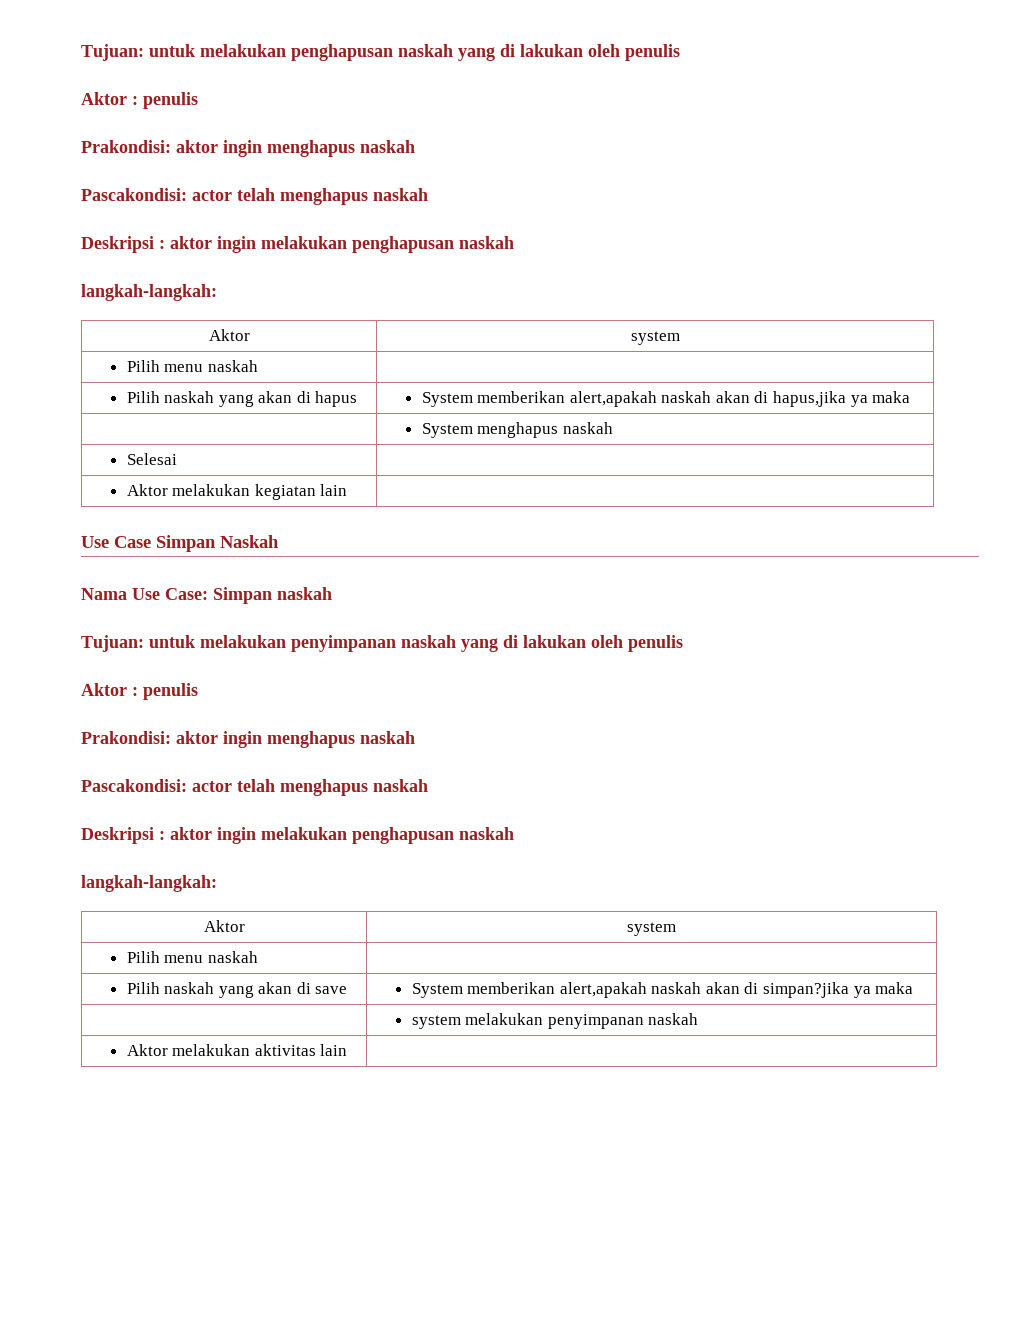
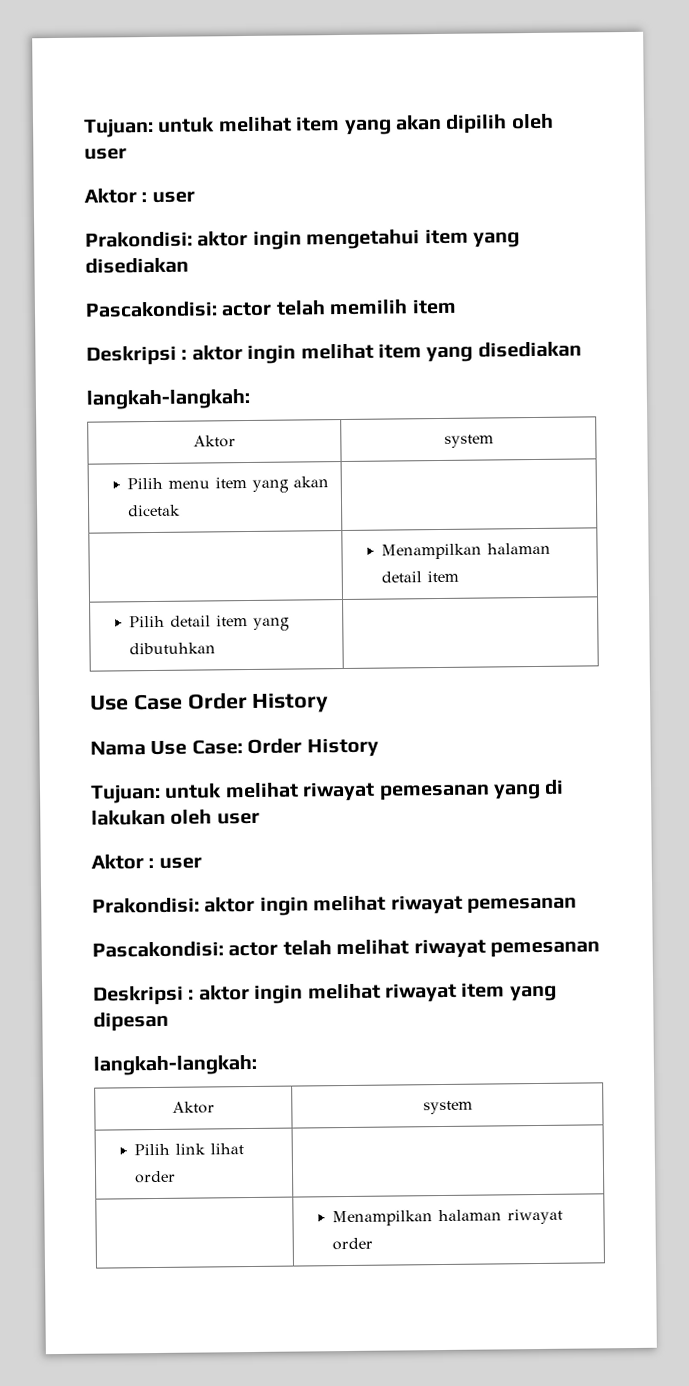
[81,44,680,61] [81,92,198,109] [81,140,415,157] [81,188,428,205] [81,236,514,253] [81,284,217,301] [208,329,250,341] [630,331,680,345] [126,360,258,372] [126,391,358,407] [421,391,911,407] [421,422,613,438] [126,453,177,465] [126,484,348,500] Tujuan: untuk melakukan penghapusan naskah yang di lakukan oleh penulis // Aktor : penulis // Prakondisi: aktor ingin menghapus naskah // Pascakondisi: actor telah menghapus naskah // Deskripsi : aktor ingin melakukan penghapusan naskah // langkah-langkah: // Aktor | system // Pilih menu naskah | // Pilih naskah yang akan di hapus | System memberikan alert,apakah naskah akan di hapus,jika ya maka // | System menghapus naskah // Selesai | // Aktor melakukan kegiatan lain -> [83,113,554,138] [84,148,127,160] [84,188,195,204] [85,228,520,250] [85,257,189,274] [85,298,457,318] [86,341,582,366] [86,388,251,410] [193,435,236,448] [443,434,494,448] [127,476,330,493] [128,504,182,517] [381,542,552,560] [381,570,460,583] [129,615,291,631] [129,642,217,655] Tujuan: untuk melihat item yang akan dipilih oleh user // Aktor : user // Prakondisi: aktor ingin mengetahui item yang disediakan // Pascakondisi: actor telah memilih item // Deskripsi : aktor ingin melihat item yang disediakan // langkah-langkah: // Aktor | system // Pilih menu item yang akan dicetak | // | Menampilkan halaman detail item // Pilih detail item yang dibutuhkan
[156,535,279,552] Simpan Naskah -> [186,692,330,713] Order History
[213,587,332,604] [81,635,683,652] [81,683,198,700] [81,731,415,748] [81,779,428,796] [81,827,514,844] [81,875,217,892] [203,920,245,932] [627,922,676,936] [126,951,258,963] [126,982,348,998] [411,982,914,998] [411,1013,699,1029] [126,1044,348,1056] Simpan naskah // Tujuan: untuk melakukan penyimpanan naskah yang di lakukan oleh penulis // Aktor : penulis // Prakondisi: aktor ingin menghapus naskah // Pascakondisi: actor telah menghapus naskah // Deskripsi : aktor ingin melakukan penghapusan naskah // langkah-langkah: // Aktor | system // Pilih menu naskah | // Pilih naskah yang akan di save | System memberikan alert,apakah naskah akan di simpan?jika ya maka // | system melakukan penyimpanan naskah // Aktor melakukan aktivitas lain | -> [247,737,379,758] [90,779,565,804] [91,809,260,826] [91,854,202,870] [92,894,577,916] [92,938,600,959] [93,982,557,1006] [93,1011,169,1032] [93,1054,257,1076] [172,1101,215,1114] [422,1100,473,1115] [134,1143,245,1156] [134,1170,177,1184] [332,1208,564,1227] [332,1237,374,1251] Order History // Tujuan: untuk melihat riwayat pemesanan yang di lakukan oleh user // Aktor : user // Prakondisi: aktor ingin melihat riwayat pemesanan // Pascakondisi: actor telah melihat riwayat pemesanan // Deskripsi : aktor ingin melihat riwayat item yang dipesan // langkah-langkah: // Aktor | system // Pilih link lihat order | // | Menampilkan halaman riwayat order

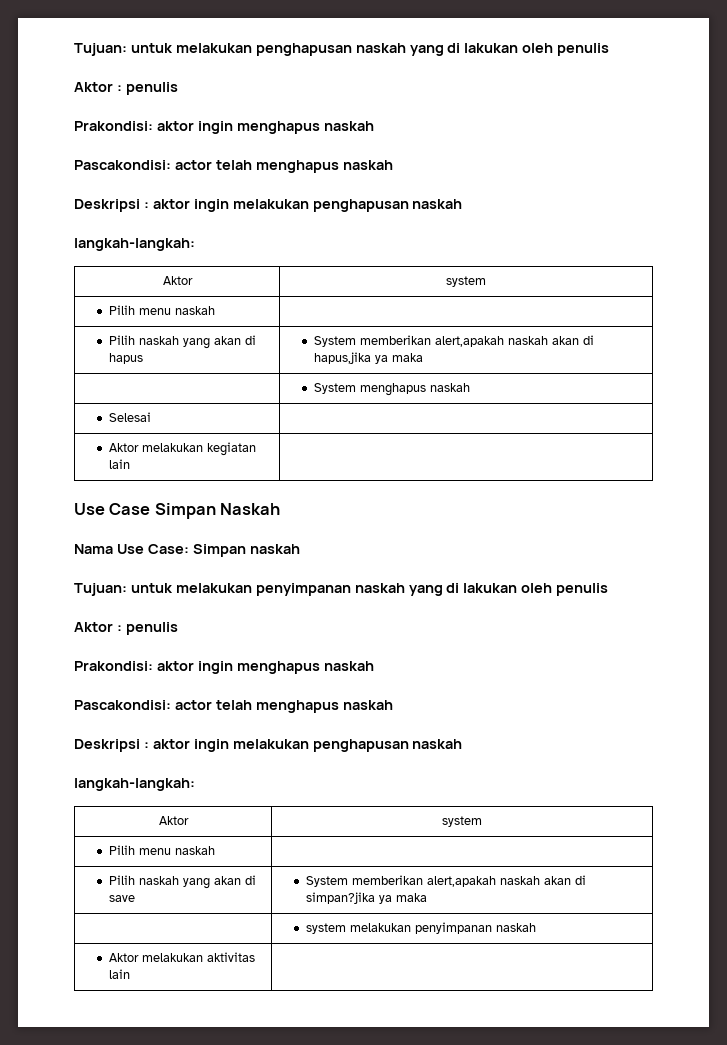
[83,113,554,138] [84,148,127,160] [84,188,195,204] [85,228,520,250] [85,257,189,274] [85,298,457,318] [86,341,582,366] [86,388,251,410] [193,435,236,448] [443,434,494,448] [127,476,330,493] [128,504,182,517] [381,542,552,560] [381,570,460,583] [129,615,291,631] [129,642,217,655] Tujuan: untuk melihat item yang akan dipilih oleh user // Aktor : user // Prakondisi: aktor ingin mengetahui item yang disediakan // Pascakondisi: actor telah memilih item // Deskripsi : aktor ingin melihat item yang disediakan // langkah-langkah: // Aktor | system // Pilih menu item yang akan dicetak | // | Menampilkan halaman detail item // Pilih detail item yang dibutuhkan -> [74,43,610,56] [74,82,178,95] [74,121,374,134] [74,160,393,173] [74,199,463,212] [74,238,195,251] [162,276,193,285] [446,276,487,287] [108,305,215,315] [108,335,256,349] [108,353,143,364] [313,335,594,347] [313,352,423,364] [313,383,470,396] [108,412,151,422] [108,442,256,456] [108,459,130,469] Tujuan: untuk melakukan penghapusan naskah yang di lakukan oleh penulis // Aktor : penulis // Prakondisi: aktor ingin menghapus naskah // Pascakondisi: actor telah menghapus naskah // Deskripsi : aktor ingin melakukan penghapusan naskah // langkah-langkah: // Aktor | system // Pilih menu naskah | // Pilih naskah yang akan di hapus | System memberikan alert,apakah naskah akan di hapus,jika ya maka // | System menghapus naskah // Selesai | // Aktor melakukan kegiatan lain
[186,692,330,713] Order History -> [154,503,281,519] Simpan Naskah
[247,737,379,758] [90,779,565,804] [91,809,260,826] [91,854,202,870] [92,894,577,916] [92,938,600,959] [93,982,557,1006] [93,1011,169,1032] [93,1054,257,1076] [172,1101,215,1114] [422,1100,473,1115] [134,1143,245,1156] [134,1170,177,1184] [332,1208,564,1227] [332,1237,374,1251] Order History // Tujuan: untuk melihat riwayat pemesanan yang di lakukan oleh user // Aktor : user // Prakondisi: aktor ingin melihat riwayat pemesanan // Pascakondisi: actor telah melihat riwayat pemesanan // Deskripsi : aktor ingin melihat riwayat item yang dipesan // langkah-langkah: // Aktor | system // Pilih link lihat order | // | Menampilkan halaman riwayat order -> [192,544,300,557] [74,583,609,596] [74,622,178,635] [74,661,374,674] [74,700,393,713] [74,739,463,752] [74,778,195,791] [158,816,189,825] [442,816,483,827] [108,845,215,855] [108,875,256,889] [108,895,135,902] [305,875,586,887] [305,892,427,904] [305,922,536,934] [108,952,255,962] [108,969,130,979] Simpan naskah // Tujuan: untuk melakukan penyimpanan naskah yang di lakukan oleh penulis // Aktor : penulis // Prakondisi: aktor ingin menghapus naskah // Pascakondisi: actor telah menghapus naskah // Deskripsi : aktor ingin melakukan penghapusan naskah // langkah-langkah: // Aktor | system // Pilih menu naskah | // Pilih naskah yang akan di save | System memberikan alert,apakah naskah akan di simpan?jika ya maka // | system melakukan penyimpanan naskah // Aktor melakukan aktivitas lain |

